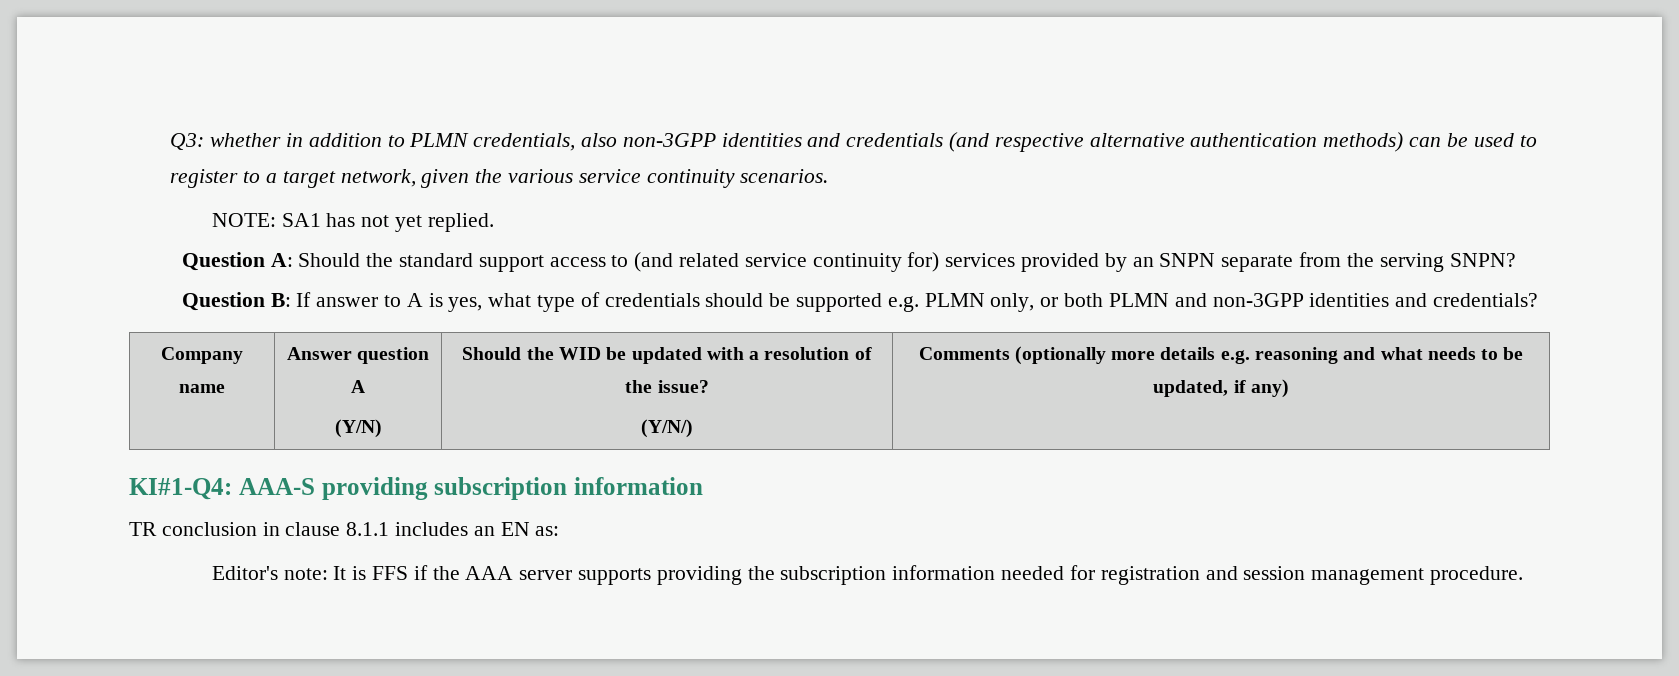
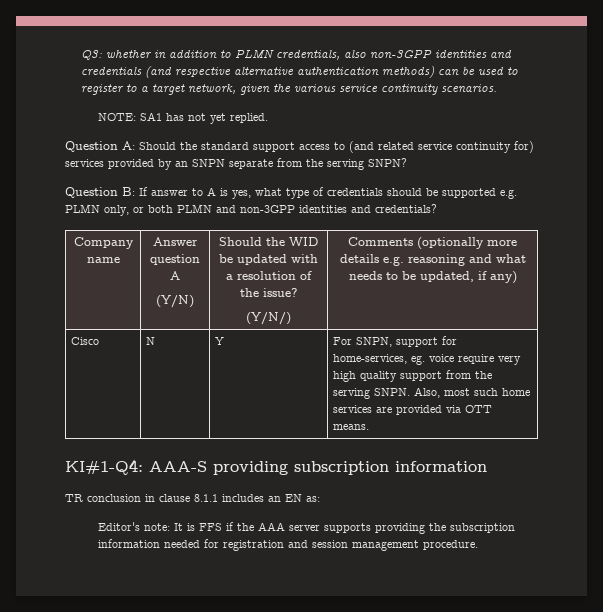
(1289, 388) none -> [71,337,100,345] [146,337,156,345] [215,337,225,345] [333,336,458,347] [333,354,522,365] [333,370,493,382] [333,387,531,399] [333,405,493,415] [333,424,370,430] // Cisco | N | Y | For SNPN, support for home-services, eg. voice require very high quality support from the serving SNPN. Also, most such home services are provided via OTT means.

